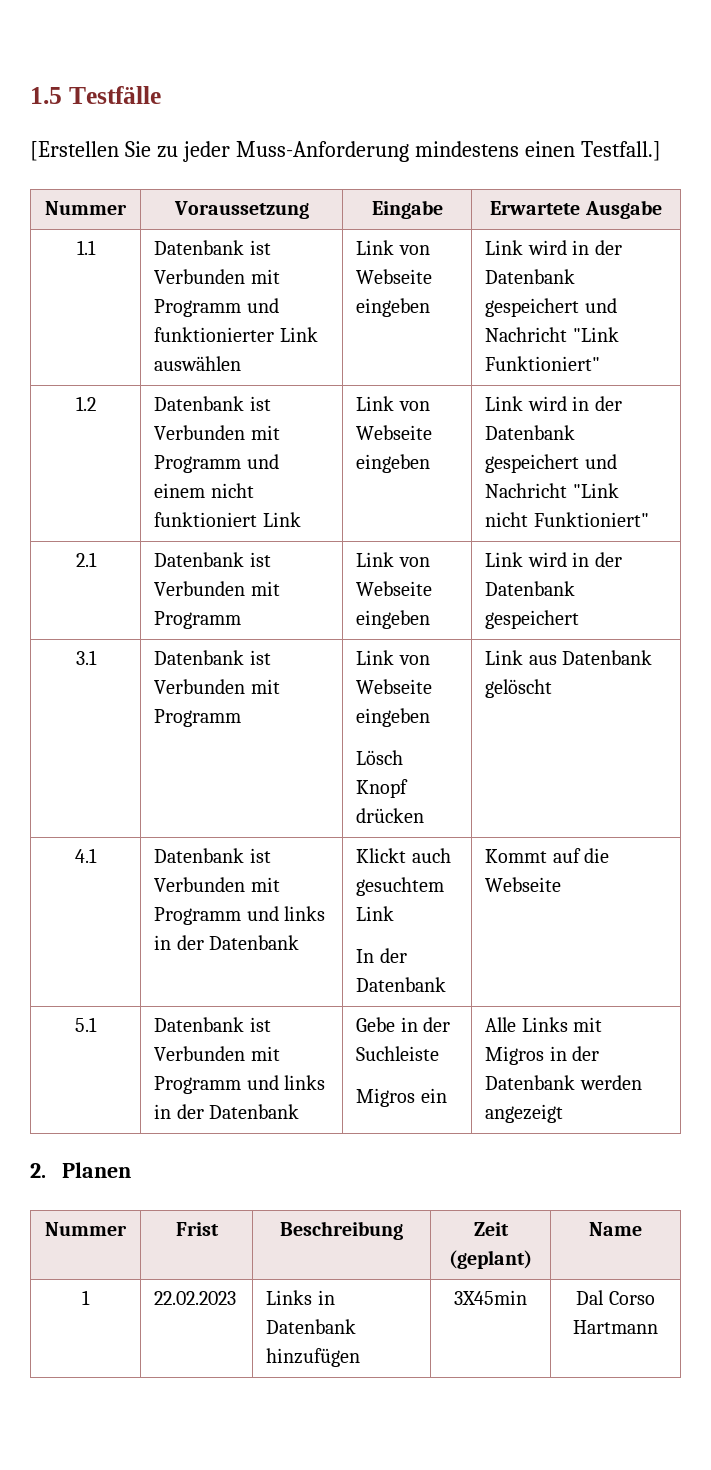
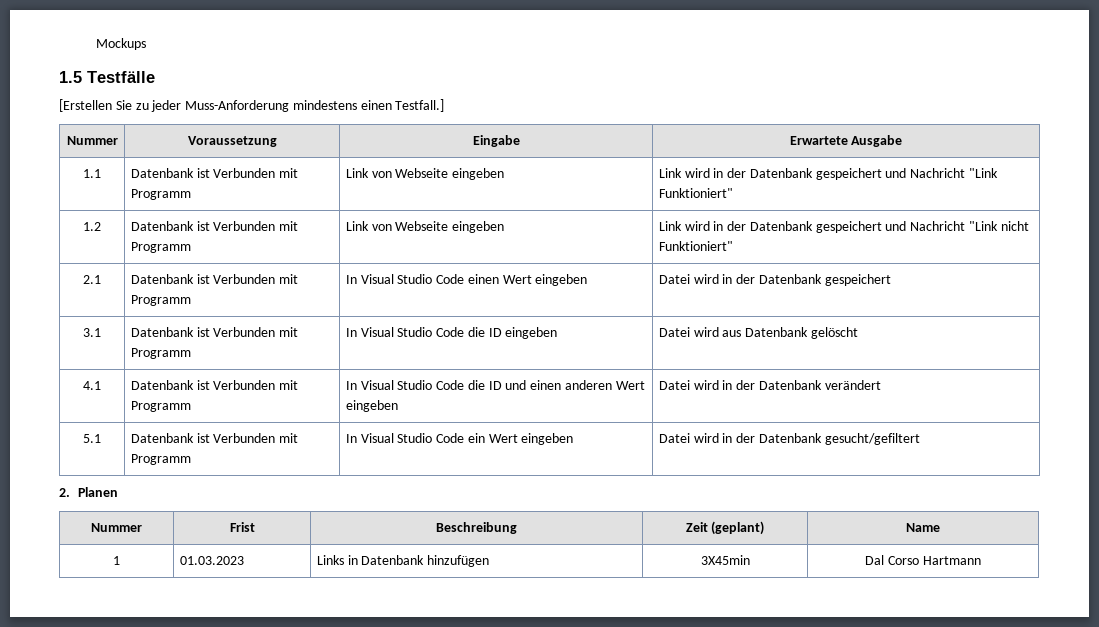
(30, 95) none -> [96,38,147,50] Mockups //
[246,298,279,313] [154,327,318,342] [154,356,242,371] und funktionierter Link auswählen -> (191, 194) none
[246,454,279,469] [154,483,254,498] [154,512,301,527] und einem nicht funktioniert Link -> (191, 247) none
[356,552,430,567] [356,581,433,596] [356,610,431,629] [485,552,524,567] Link von Webseite eingeben | Link -> [345,274,588,286] [658,274,690,284] In Visual Studio Code einen Wert eingeben | Datei
[356,650,430,665] [356,679,433,694] [356,708,431,727] [356,750,404,765] [356,779,409,798] [356,808,425,823] [485,650,524,665] Link von Webseite eingeben // Lösch Knopf drücken | Link -> [345,327,558,339] [658,327,719,337] In Visual Studio Code die ID eingeben | Datei wird
[246,906,326,921] [154,935,300,950] [356,848,451,863] [356,877,445,896] [356,906,395,921] [356,948,407,963] [356,977,447,992] [485,848,610,863] [485,877,562,892] und links in der Datenbank | Klickt auch gesuchtem Link // In der Datenbank | Kommt auf die Webseite -> [345,380,645,390] [345,400,398,412] [658,380,881,390] | In Visual Studio Code die ID und einen anderen Wert eingeben | Datei wird in der Datenbank verändert
[246,1075,326,1090] [154,1104,300,1119] [356,1017,451,1032] [356,1046,440,1061] [356,1088,447,1107] [485,1017,603,1032] [485,1046,600,1065] [485,1075,642,1090] [485,1104,564,1123] und links in der Datenbank | Gebe in der Suchleiste // Migros ein | Alle Links mit Migros in der Datenbank werden angezeigt -> [345,433,574,445] [658,433,920,445] | In Visual Studio Code ein Wert eingeben | Datei wird in der Datenbank gesucht/gefiltert
[154,1291,237,1305] 22.02.2023 -> [179,556,244,565] 01.03.2023

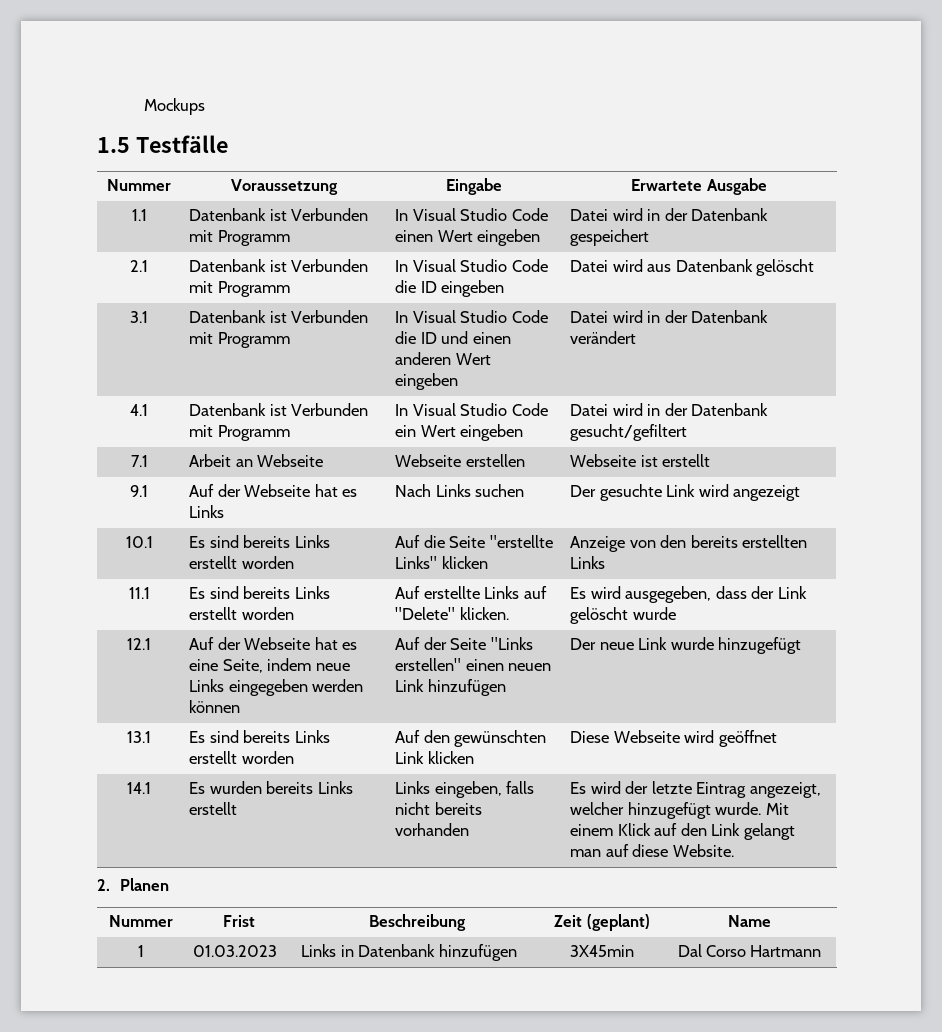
[59,99,445,112] // [Erstellen Sie zu jeder Muss-Anforderung mindestens einen Testfall.] -> (228, 144) none
[345,168,505,180] [658,168,998,180] [658,188,733,198] [83,222,101,231] [130,221,299,231] [130,242,191,253] [345,221,505,233] [658,221,1029,233] [658,241,733,251] [83,275,101,284] [130,274,299,284] [130,295,191,306] | Link von Webseite eingeben | Link wird in der Datenbank gespeichert und Nachricht "Link Funktioniert" // 1.2 | Datenbank ist Verbunden mit Programm | Link von Webseite eingeben | Link wird in der Datenbank gespeichert und Nachricht "Link nicht Funktioniert" // 2.1 | Datenbank ist Verbunden mit Programm -> (290, 238) none
[83,328,101,337] 3.1 -> [130,260,148,272] 2.1
[83,381,101,390] 4.1 -> [130,311,148,323] 3.1
[83,434,101,443] 5.1 -> [130,404,148,416] 4.1
(920, 439) none -> [130,455,148,467] [189,454,324,467] [395,454,525,467] [570,454,711,467] [130,485,148,497] [189,484,358,497] [189,505,225,518] [395,484,525,497] [570,484,801,501] [125,536,153,548] [189,535,330,548] [189,556,294,569] [395,535,553,548] [395,556,488,569] [570,535,808,552] [570,556,606,569] [128,587,150,599] [189,586,330,599] [189,607,294,620] [395,586,547,599] [395,607,509,620] [570,586,807,603] [570,607,676,624] [127,638,151,650] [189,637,358,650] [189,658,350,673] [189,679,364,696] [189,700,241,713] [395,637,533,650] [395,658,552,671] [395,679,506,696] [570,637,802,654] [127,731,151,743] [189,730,330,743] [189,751,294,764] [395,730,547,747] [395,751,474,764] [570,730,777,747] [127,782,151,794] [189,781,353,794] [189,802,238,815] [395,781,535,798] [395,802,482,815] [395,823,470,836] [570,781,821,798] [570,802,789,819] [570,823,795,840] [570,844,734,857] // 7.1 | Arbeit an Webseite | Webseite erstellen | Webseite ist erstellt // 9.1 | Auf der Webseite hat es Links | Nach Links suchen | Der gesuchte Link wird angezeigt // 10.1 | Es sind bereits Links erstellt worden | Auf die Seite "erstellte Links" klicken | Anzeige von den bereits erstellten Links // 11.1 | Es sind bereits Links erstellt worden | Auf erstellte Links auf "Delete" klicken. | Es wird ausgegeben, dass der Link gelöscht wurde // 12.1 | Auf der Webseite hat es eine Seite, indem neue Links eingegeben werden können | Auf der Seite "Links erstellen" einen neuen Link hinzufügen | Der neue Link wurde hinzugefügt // 13.1 | Es sind bereits Links erstellt worden | Auf den gewünschten Link klicken | Diese Webseite wird geöffnet // 14.1 | Es wurden bereits Links erstellt | Links eingeben, falls nicht bereits vorhanden | Es wird der letzte Eintrag angezeigt, welcher hinzugefügt wurde. Mit einem Klick auf den Link gelangt man auf diese Website.

